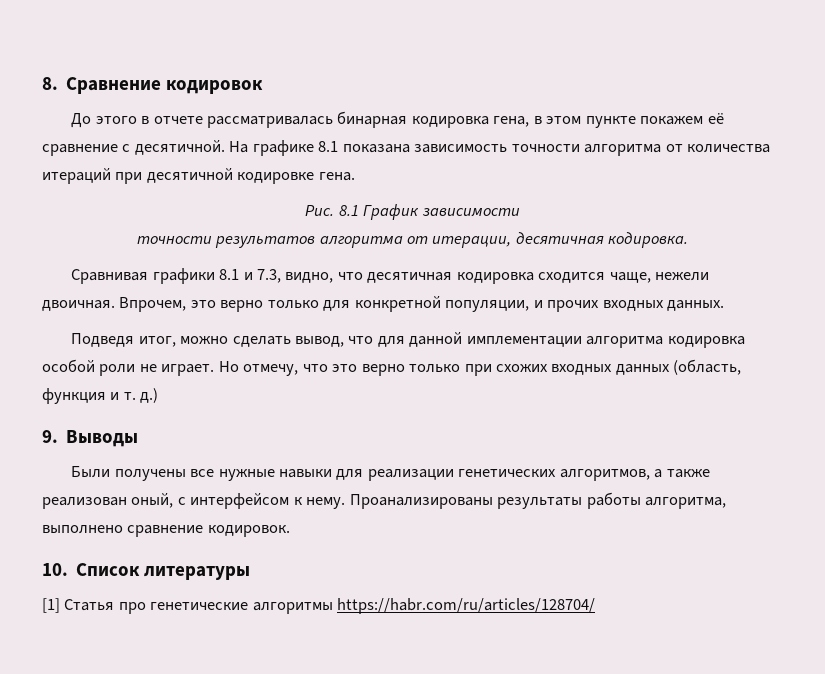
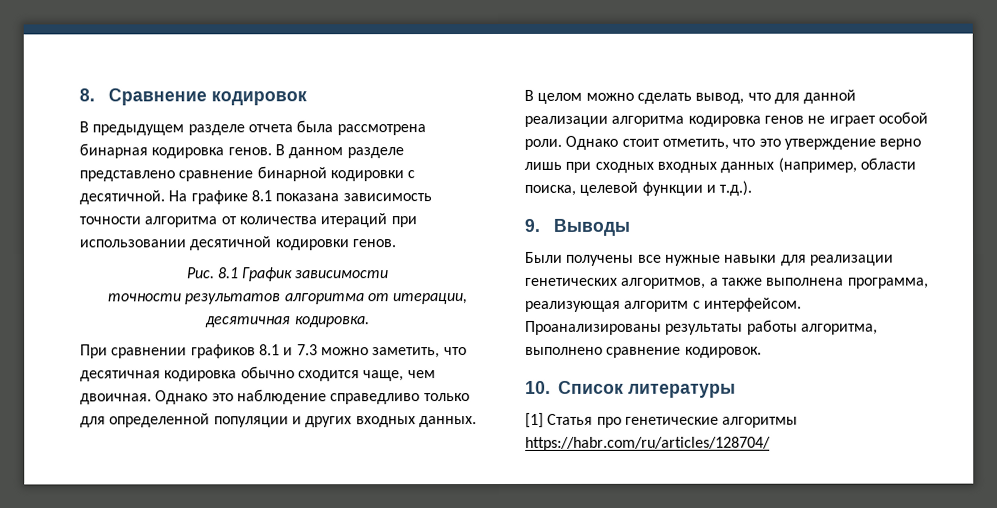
[71,111,724,128] [42,144,118,156] До этого в отчете рассматривалась бинарная кодировка гена, в этом пункте покажем её сравнение -> [79,120,426,136] [79,143,404,159] [79,166,404,182] В предыдущем разделе отчета была рассмотрена бинарная кодировка генов. В данном разделе представлено сравнение бинарной кодировки
[146,168,355,184] десятичной кодировке гена. -> [79,236,396,251] использовании десятичной кодировки генов.
[71,268,334,284] Сравнивая графики 8.1 и 7.3, видно, -> [80,344,441,359] При сравнении графиков 8.1 и 7.3 можно заметить,
(534, 278) none -> [240,366,295,379] обычно
[655,272,710,281] [42,296,600,312] нежели двоичная. Впрочем, это верно только для конкретной популяции, и прочих -> [407,370,436,379] [80,389,470,405] [80,413,353,428] чем двоичная. Однако это наблюдение справедливо только для определенной популяции и других
[71,333,176,347] Подведя итог, -> [524,89,583,104] В целом
[466,336,582,347] имплементации -> [524,115,608,127] реализации
[42,359,742,376] [42,388,159,404] особой роли не играет. Но отмечу, что это верно только при схожих входных данных (область, функция и т. д.) -> [763,111,928,127] [524,135,922,150] [524,157,916,173] [524,180,753,196] генов не играет особой роли. Однако стоит отметить, что это утверждение верно лишь при сходных входных данных (например, области поиска, целевой функции и т.д.).
[42,493,346,509] реализован оный, с интерфейсом к нему. -> [766,277,929,289] [525,297,802,312] выполнена программа, реализующая алгоритм с интерфейсом.

